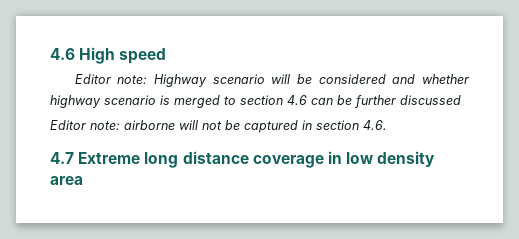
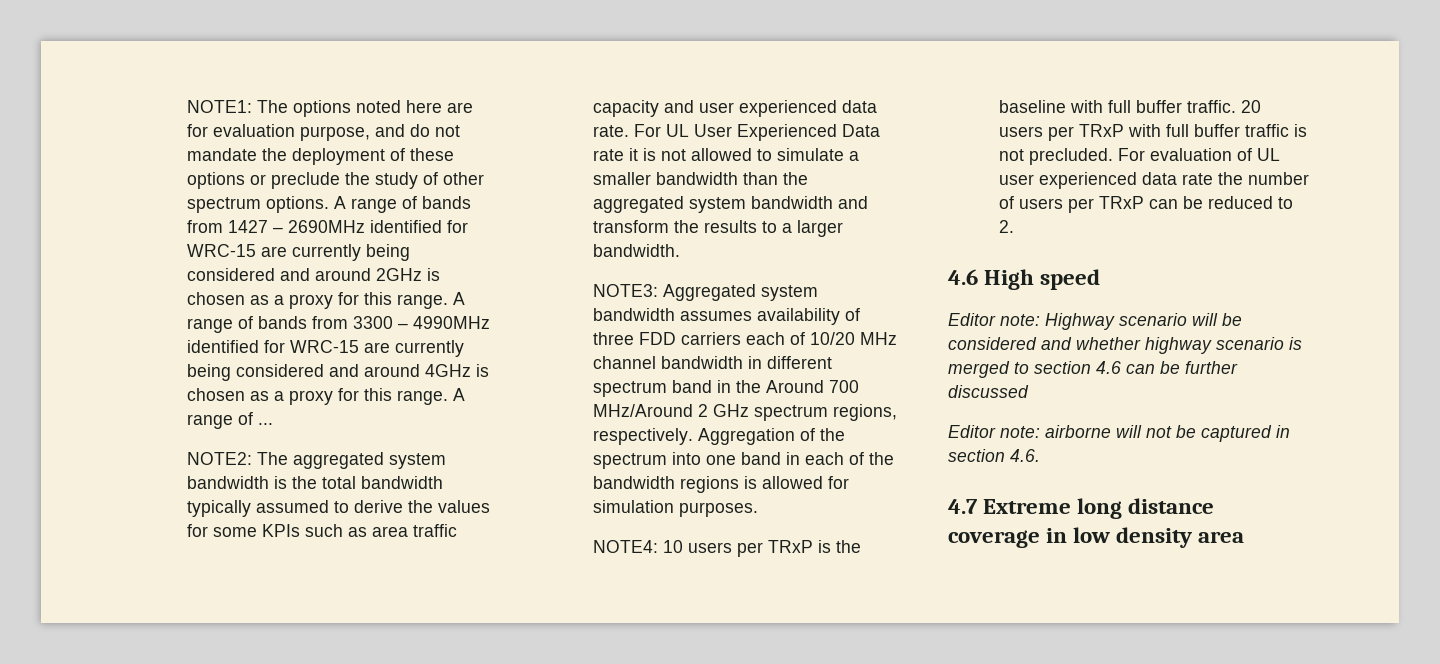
(50, 54) none -> [186,100,473,117] [186,124,460,141] [186,148,454,165] [186,172,484,189] [186,196,471,213] [186,220,468,233] [186,244,410,261] [186,268,440,281] [186,292,465,309] [186,316,490,333] [186,340,464,357] [186,364,489,381] [186,388,465,405] [186,412,273,429] [186,452,446,469] [186,476,443,489] [186,500,490,517] [186,524,457,537] [592,100,877,117] [592,124,880,141] [592,148,859,161] [592,172,808,185] [592,196,868,213] [592,220,843,237] [592,244,680,257] [592,284,818,301] [592,308,860,325] [592,332,897,345] [592,356,832,369] [592,380,859,397] [592,404,897,421] [592,428,845,445] [592,452,894,469] [592,476,849,493] [592,500,758,517] [592,540,861,557] [998,100,1261,113] [998,124,1307,141] [998,148,1280,165] [998,172,1309,189] [998,196,1293,213] [998,220,1014,233] NOTE1: The options noted here are for evaluation purpose, and do not mandate the deployment of these options or preclude the study of other spectrum options. A range of bands from 1427 – 2690MHz identified for WRC-15 are currently being considered and around 2GHz is chosen as a proxy for this range. A range of bands from 3300 – 4990MHz identified for WRC-15 are currently being considered and around 4GHz is chosen as a proxy for this range. A range of ... // NOTE2: The aggregated system bandwidth is the total bandwidth typically assumed to derive the values for some KPIs such as area traffic capacity and user experienced data rate. For UL User Experienced Data rate it is not allowed to simulate a smaller bandwidth than the aggregated system bandwidth and transform the results to a larger bandwidth. // NOTE3: Aggregated system bandwidth assumes availability of three FDD carriers each of 10/20 MHz channel bandwidth in different spectrum band in the Around 700 MHz/Around 2 GHz spectrum regions, respectively. Aggregation of the spectrum into one band in each of the bandwidth regions is allowed for simulation purposes. // NOTE4: 10 users per TRxP is the baseline with full buffer traffic. 20 users per TRxP with full buffer traffic is not precluded. For evaluation of UL user experienced data rate the number of users per TRxP can be reduced to 2. //

